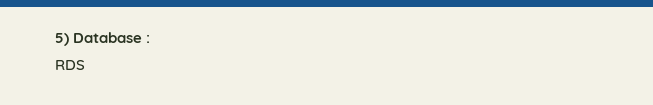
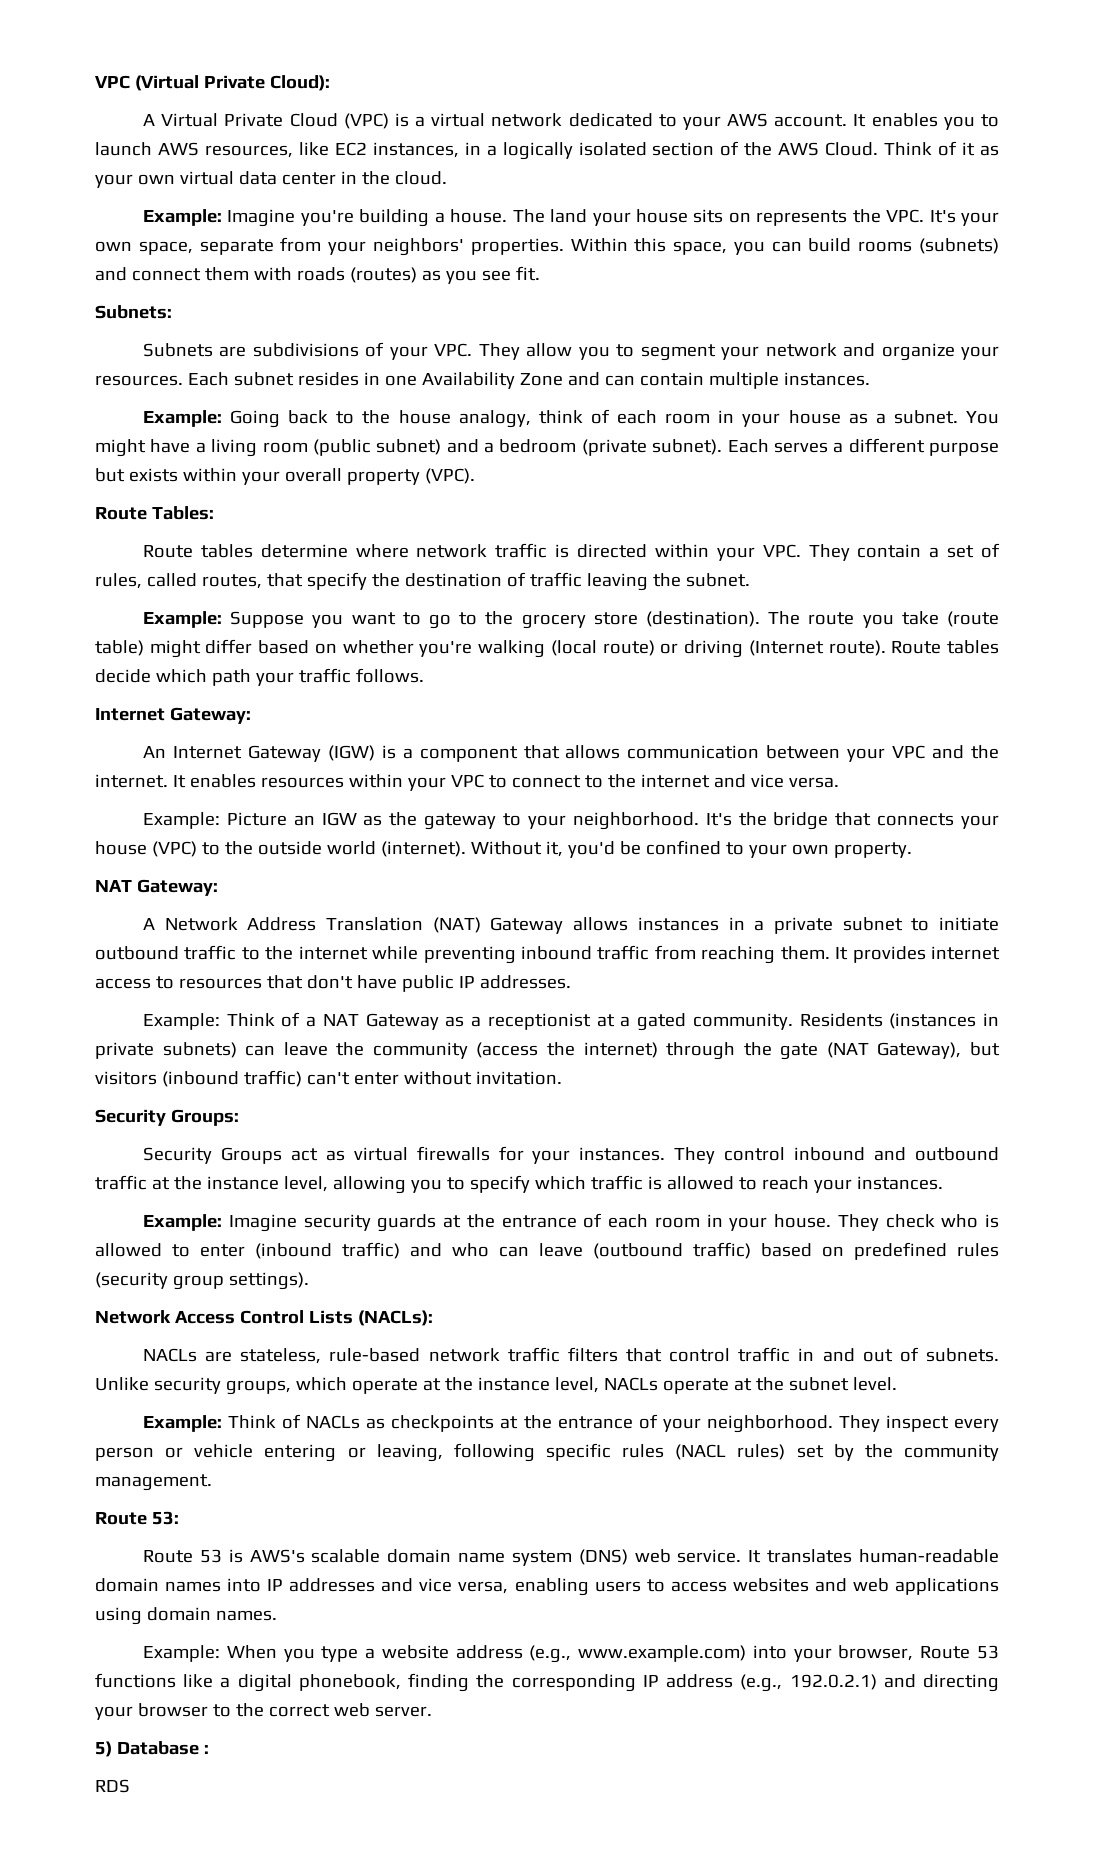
(55, 39) none -> [95,75,330,91] [142,113,999,130] [95,141,1000,160] [95,171,447,188] [142,209,999,227] [95,237,1000,256] [95,266,540,284] [95,305,172,319] [142,342,1000,361] [95,372,870,389] [142,409,1000,428] [95,438,999,457] [95,468,475,485] [95,506,214,520] [142,543,1000,561] [95,572,750,591] [142,611,1000,629] [95,639,1000,658] [95,668,424,686] [95,707,251,724] [142,745,999,762] [95,774,839,791] [142,812,999,830] [95,840,912,858] [95,879,218,896] [142,917,999,934] [95,945,1001,964] [95,975,571,992] [142,1012,1000,1031] [95,1042,1000,1060] [95,1070,562,1087] [95,1109,239,1126] [142,1146,999,1164] [95,1175,943,1194] [142,1213,999,1232] [95,1242,999,1260] [95,1272,309,1290] [95,1310,433,1326] [142,1347,999,1364] [95,1377,897,1395] [142,1414,999,1433] [95,1443,999,1462] [95,1474,212,1491] [95,1511,179,1525] [142,1549,999,1566] [95,1578,1000,1596] [95,1607,277,1625] [142,1645,999,1663] [95,1673,1000,1692] [95,1703,432,1720] VPC (Virtual Private Cloud): // A Virtual Private Cloud (VPC) is a virtual network dedicated to your AWS account. It enables you to launch AWS resources, like EC2 instances, in a logically isolated section of the AWS Cloud. Think of it as your own virtual data center in the cloud. // Example: Imagine you're building a house. The land your house sits on represents the VPC. It's your own space, separate from your neighbors' properties. Within this space, you can build rooms (subnets) and connect them with roads (routes) as you see fit. // Subnets: // Subnets are subdivisions of your VPC. They allow you to segment your network and organize your resources. Each subnet resides in one Availability Zone and can contain multiple instances. // Example: Going back to the house analogy, think of each room in your house as a subnet. You might have a living room (public subnet) and a bedroom (private subnet). Each serves a different purpose but exists within your overall property (VPC). // Route Tables: // Route tables determine where network traffic is directed within your VPC. They contain a set of rules, called routes, that specify the destination of traffic leaving the subnet. // Example: Suppose you want to go to the grocery store (destination). The route you take (route table) might differ based on whether you're walking (local route) or driving (Internet route). Route tables decide which path your traffic follows. // Internet Gateway: // An Internet Gateway (IGW) is a component that allows communication between your VPC and the internet. It enables resources within your VPC to connect to the internet and vice versa. // Example: Picture an IGW as the gateway to your neighborhood. It's the bridge that connects your house (VPC) to the outside world (internet). Without it, you'd be confined to your own property. // NAT Gateway: // A Network Address Translation (NAT) Gateway allows instances in a private subnet to initiate outbound traffic to the internet while preventing inbound traffic from reaching them. It provides internet access to resources that don't have public IP addresses. // Example: Think of a NAT Gateway as a receptionist at a gated community. Residents (instances in private subnets) can leave the community (access the internet) through the gate (NAT Gateway), but visitors (inbound traffic) can't enter without invitation. // Security Groups: // Security Groups act as virtual firewalls for your instances. They control inbound and outbound traffic at the instance level, allowing you to specify which traffic is allowed to reach your instances. // Example: Imagine security guards at the entrance of each room in your house. They check who is allowed to enter (inbound traffic) and who can leave (outbound traffic) based on predefined rules (security group settings). // Network Access Control Lists (NACLs): // NACLs are stateless, rule-based network traffic filters that control traffic in and out of subnets. Unlike security groups, which operate at the instance level, NACLs operate at the subnet level. // Example: Think of NACLs as checkpoints at the entrance of your neighborhood. They inspect every person or vehicle entering or leaving, following specific rules (NACL rules) set by the community management. // Route 53: // Route 53 is AWS's scalable domain name system (DNS) web service. It translates human-readable domain names into IP addresses and vice versa, enabling users to access websites and web applications using domain names. // Example: When you type a website address (e.g., www.example.com) into your browser, Route 53 functions like a digital phonebook, finding the corresponding IP address (e.g., 192.0.2.1) and directing your browser to the correct web server. //

